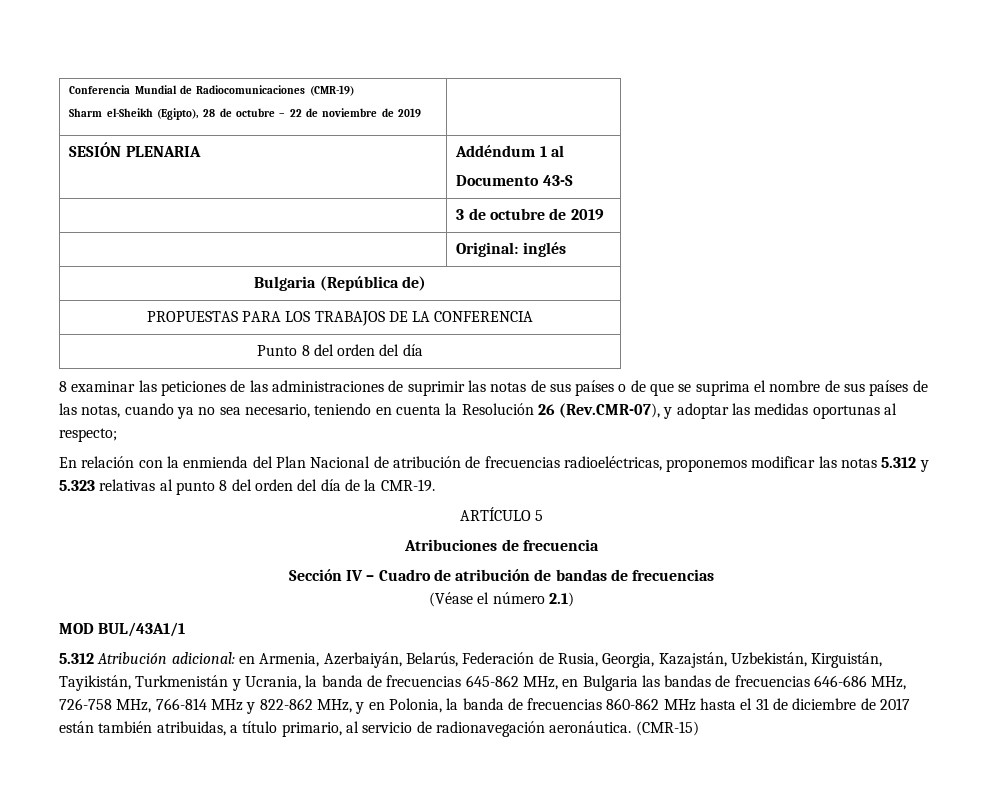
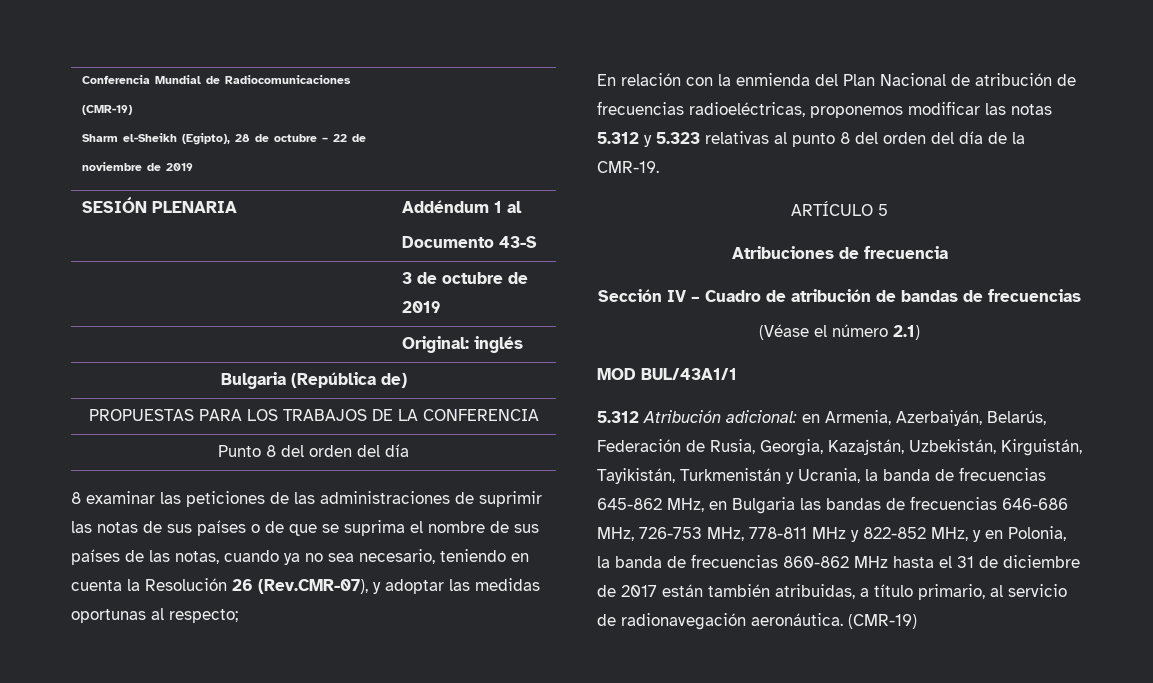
[59,698,207,713] 726-758 MHz, 766-814 -> [639,527,807,541] 726-753 MHz, 778-811
[259,698,313,710] 822-862 -> [863,527,926,539] 822-852
[635,721,699,736] (CMR-15) -> [848,614,917,629] (CMR-19)

